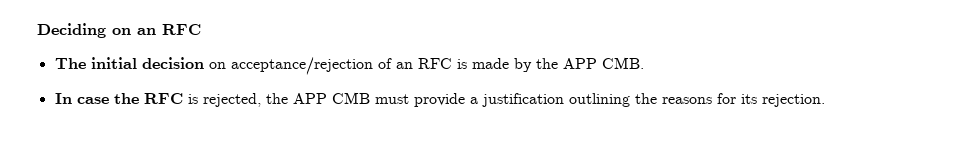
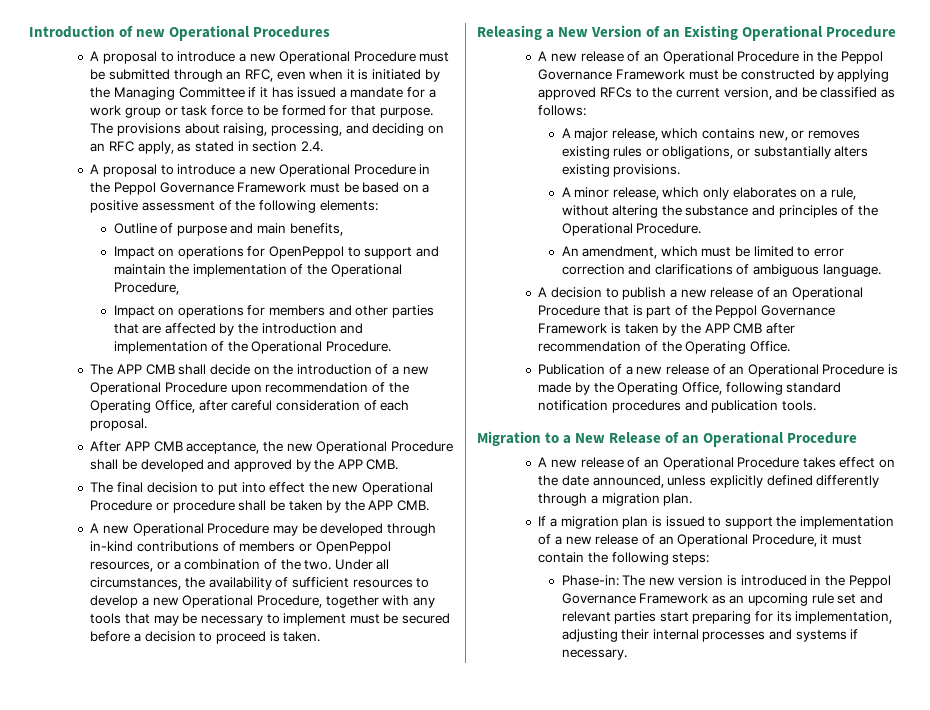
[37,23,201,38] [54,57,644,75] [54,92,825,107] Deciding on an RFC // The initial decision on acceptance/rejection of an RFC is made by the APP CMB. // In case the RFC is rejected, the APP CMB must provide a justification outlining the reasons for its rejection. -> [29,25,331,41] [90,51,450,64] [90,69,440,82] [90,87,436,100] [90,105,433,118] [90,123,444,136] [90,141,323,154] [90,164,431,177] [90,182,430,195] [90,200,378,213] [113,223,343,236] [113,246,440,259] [113,264,402,277] [113,282,179,295] [113,305,435,318] [113,323,364,336] [113,341,392,354] [90,364,429,375] [90,382,409,395] [90,400,410,413] [90,418,148,431] [90,441,453,454] [90,459,399,472] [90,482,434,495] [90,500,430,513] [90,523,436,536] [90,541,391,554] [90,559,390,572] [90,577,430,590] [90,595,435,608] [90,613,451,626] [90,631,321,644] [477,25,897,41] [538,51,884,64] [538,69,890,82] [538,87,896,100] [538,105,587,116] [561,128,861,141] [561,146,869,159] [561,164,681,177] [561,187,856,200] [561,205,879,218] [561,223,702,236] [561,246,845,259] [561,264,881,277] [538,287,864,300] [538,305,835,318] [538,323,795,336] [538,341,790,354] [538,364,899,377] [538,382,842,395] [538,400,816,413] [477,431,858,447] [538,457,896,470] [538,475,880,488] [538,493,693,506] [538,516,895,529] [538,534,863,547] [538,552,710,565] [561,575,891,588] [561,593,884,606] [561,611,893,624] [561,629,859,642] [561,649,627,660] Introduction of new Operational Procedures // A proposal to introduce a new Operational Procedure must be submitted through an RFC, even when it is initiated by the Managing Committee if it has issued a mandate for a work group or task force to be formed for that purpose. The provisions about raising, processing, and deciding on an RFC apply, as stated in section 2.4. // A proposal to introduce a new Operational Procedure in the Peppol Governance Framework must be based on a positive assessment of the following elements: // Outline of purpose and main benefits, // Impact on operations for OpenPeppol to support and maintain the implementation of the Operational Procedure, // Impact on operations for members and other parties that are affected by the introduction and implementation of the Operational Procedure. // The APP CMB shall decide on the introduction of a new Operational Procedure upon recommendation of the Operating Office, after careful consideration of each proposal. // After APP CMB acceptance, the new Operational Procedure shall be developed and approved by the APP CMB. // The final decision to put into effect the new Operational Procedure or procedure shall be taken by the APP CMB. // A new Operational Procedure may be developed through in-kind contributions of members or OpenPeppol resources, or a combination of the two. Under all circumstances, the availability of sufficient resources to develop a new Operational Procedure, together with any tools that may be necessary to implement must be secured before a decision to proceed is taken. // Releasing a New Version of an Existing Operational Procedure // A new release of an Operational Procedure in the Peppol Governance Framework must be constructed by applying approved RFCs to the current version, and be classified as follows: // A major release, which contains new, or removes existing rules or obligations, or substantially alters existing provisions. // A minor release, which only elaborates on a rule, without altering the substance and principles of the Operational Procedure. // An amendment, which must be limited to error correction and clarifications of ambiguous language. // A decision to publish a new release of an Operational Procedure that is part of the Peppol Governance Framework is taken by the APP CMB after recommendation of the Operating Office. // Publication of a new release of an Operational Procedure is made by the Operating Office, following standard notification procedures and publication tools. // Migration to a New Release of an Operational Procedure // A new release of an Operational Procedure takes effect on the date announced, unless explicitly defined differently through a migration plan. // If a migration plan is issued to support the implementation of a new release of an Operational Procedure, it must contain the following steps: // Phase-in: The new version is introduced in the Peppol Governance Framework as an upcoming rule set and relevant parties start preparing for its implementation, adjusting their internal processes and systems if necessary.

